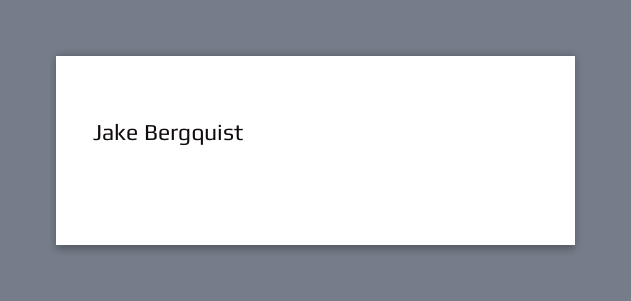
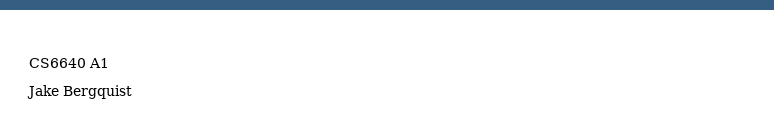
(93, 132) none -> [29,58,109,68] CS6640 A1 //

